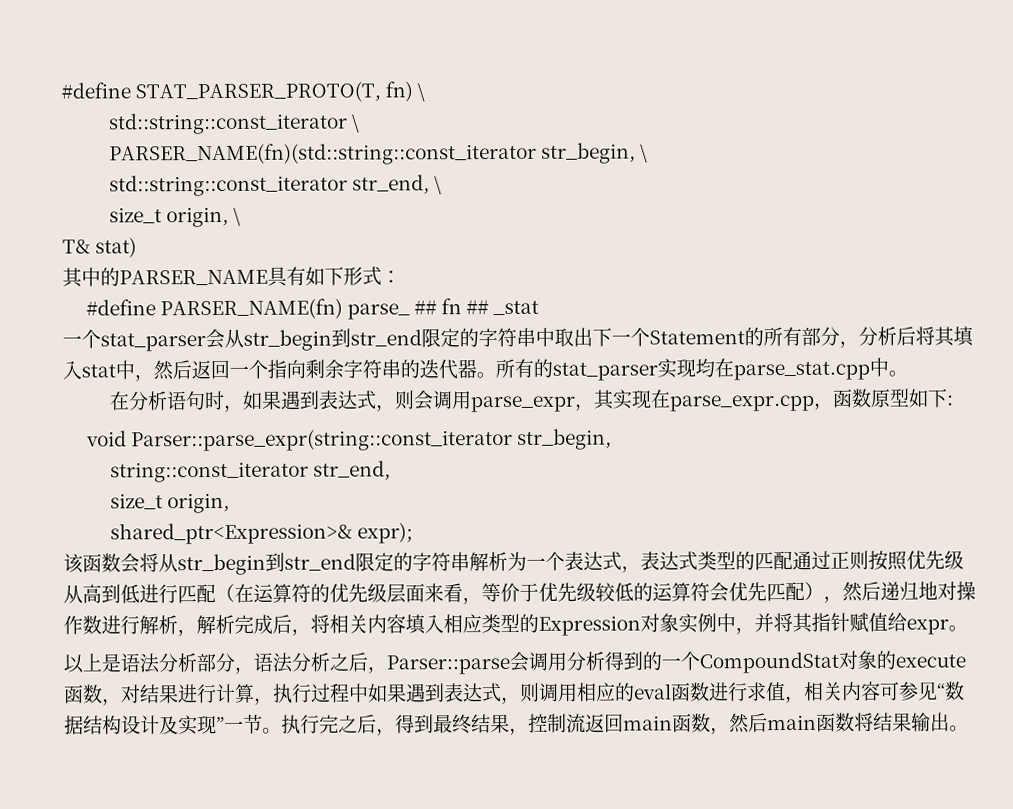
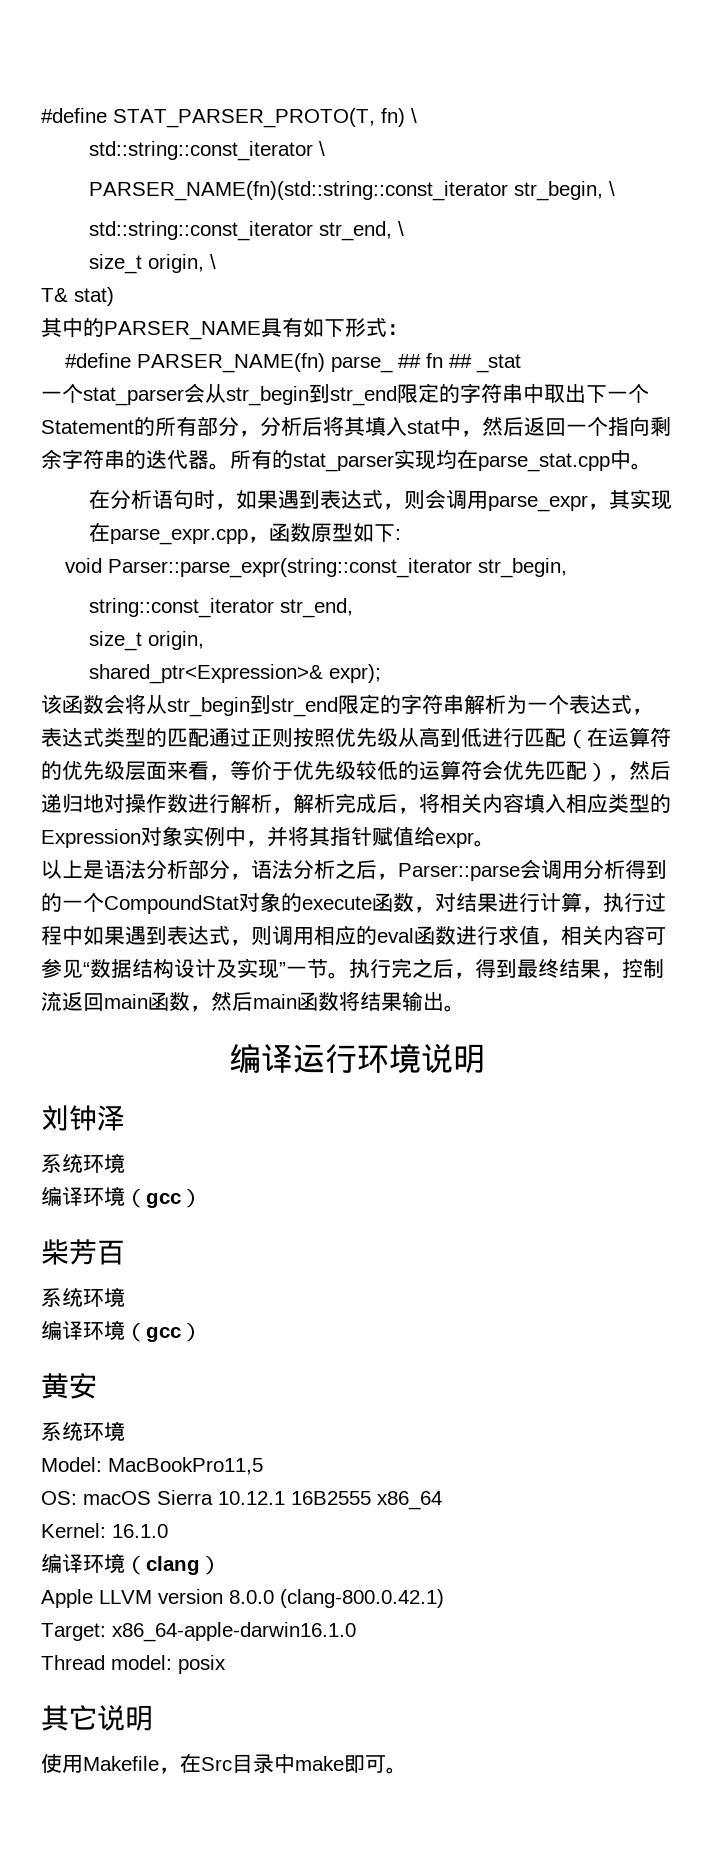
(969, 728) none -> [229,1043,485,1073] [41,1105,125,1131] [41,1153,125,1173] [41,1186,202,1208] [41,1239,125,1265] [41,1287,125,1307] [41,1320,202,1342] [41,1373,97,1399] [41,1421,125,1441] [41,1457,263,1475] [41,1490,442,1510] [41,1523,168,1538] [41,1553,221,1575] [41,1589,444,1608] [41,1622,356,1642] [41,1655,226,1674] [41,1705,153,1731] [41,1753,407,1774] // 编译运行环境说明 // 刘钟泽 // 系统环境 // 编译环境（gcc） // 柴芳百 // 系统环境 // 编译环境（gcc） // 黄安 // 系统环境 // Model: MacBookPro11,5 // OS: macOS Sierra 10.12.1 16B2555 x86_64 // Kernel: 16.1.0 // 编译环境（clang） // Apple LLVM version 8.0.0 (clang-800.0.42.1) // Target: x86_64-apple-darwin16.1.0 // Thread model: posix // 其它说明 // 使用Makefile，在Src目录中make即可。

